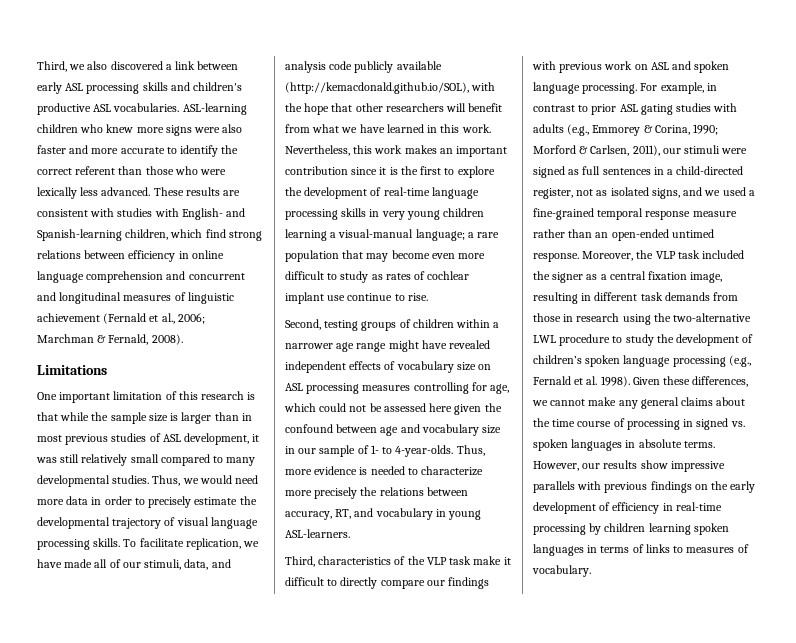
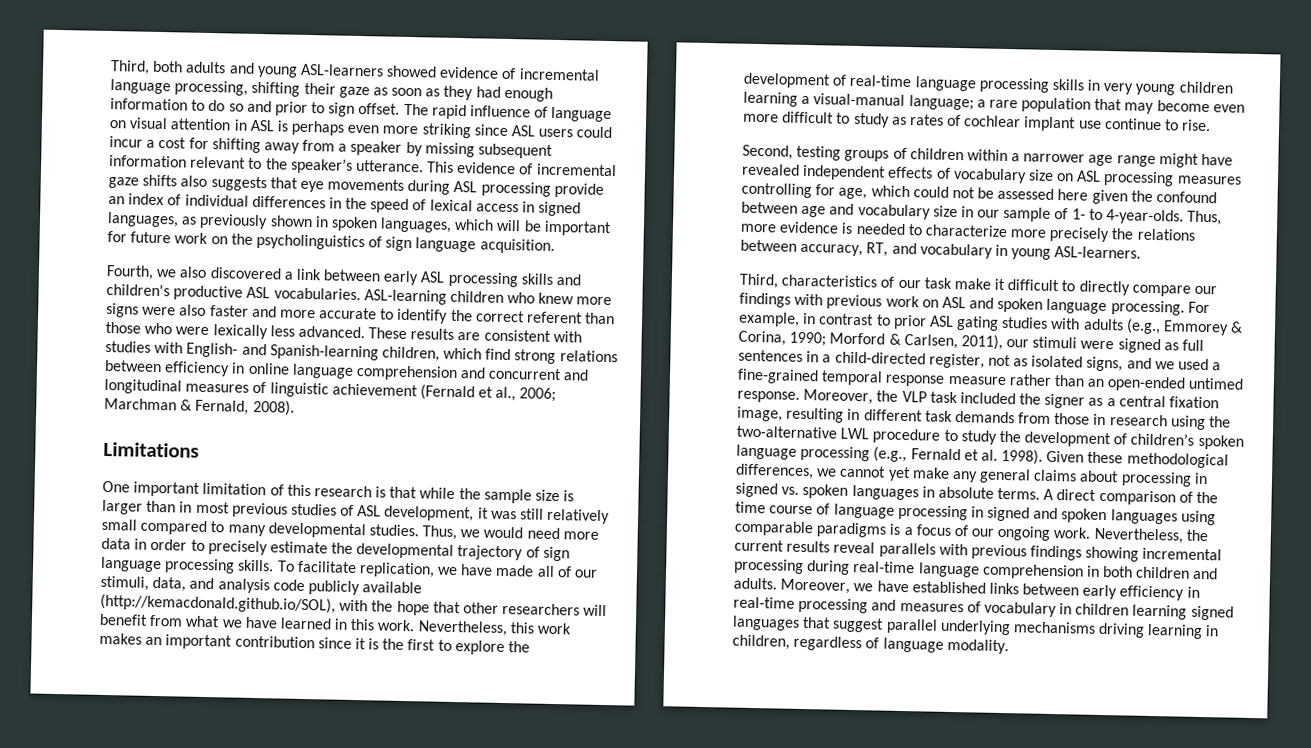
[37,61,67,72] Third, -> [110,60,600,81] [110,79,553,102] [110,98,613,123] [109,117,613,139] [109,135,554,159] [109,154,617,177] [108,174,604,198] [108,193,582,217] [107,211,612,237] [107,230,555,254] [106,264,154,280] Third, both adults and young ASL-learners showed evidence of incremental language processing, shifting their gaze as soon as they had enough information to do so and prior to sign offset. The rapid influence of language on visual attention in ASL is perhaps even more striking since ASL users could incur a cost for shifting away from a speaker by missing subsequent information relevant to the speaker’s utterance. This evidence of incremental gaze shifts also suggests that eye movements during ASL processing provide an index of individual differences in the speed of lexical access in signed languages, as previously shown in spoken languages, which will be important for future work on the psycholinguistics of sign language acquisition. // Fourth,
[176,517,209,526] visual -> [542,546,570,562] sign
[407,556,447,565] the VLP -> [897,279,921,289] our
(691, 380) none -> [1126,452,1229,469] methodological
(586, 402) none -> [887,466,911,482] yet
[533,418,625,427] the time course of -> (1120, 476) none
[533,460,725,472] [533,481,756,493] [533,502,722,514] [533,523,729,535] [533,544,749,556] [532,565,591,577] However, our results show impressive parallels with previous findings on the early development of efficiency in real-time processing by children learning spoken languages in terms of links to measures of vocabulary. -> [1043,488,1219,506] [735,501,1216,526] [734,520,1208,544] [734,539,1223,562] [734,558,1219,580] [733,577,1200,601] [733,596,1234,621] [732,615,1220,640] [732,634,1009,655] A direct comparison of the time course of language processing in signed and spoken languages using comparable paradigms is a focus of our ongoing work. Nevertheless, the current results reveal parallels with previous findings showing incremental processing during real-time language comprehension in both children and adults. Moreover, we have established links between early efficiency in real-time processing and measures of vocabulary in children learning signed languages that suggest parallel underlying mechanisms driving learning in children, regardless of language modality.

